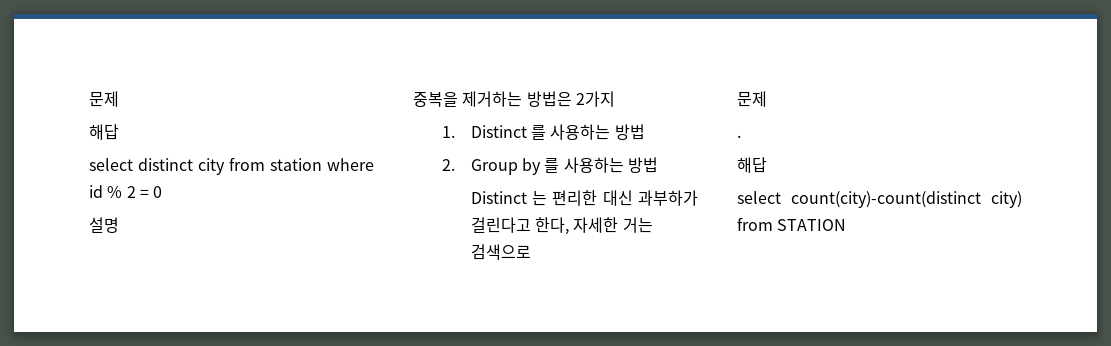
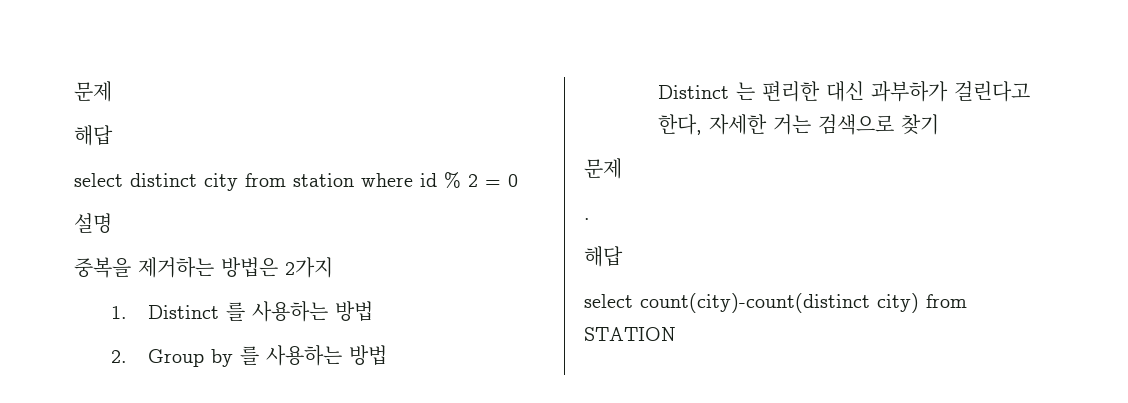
(531, 252) none -> [900,114,939,135] 찾기

